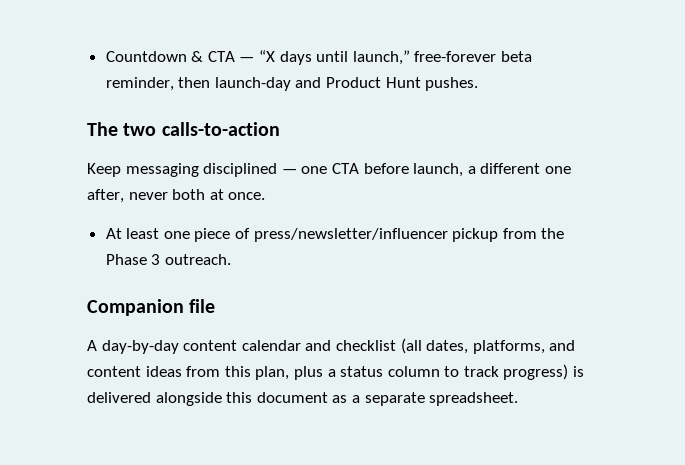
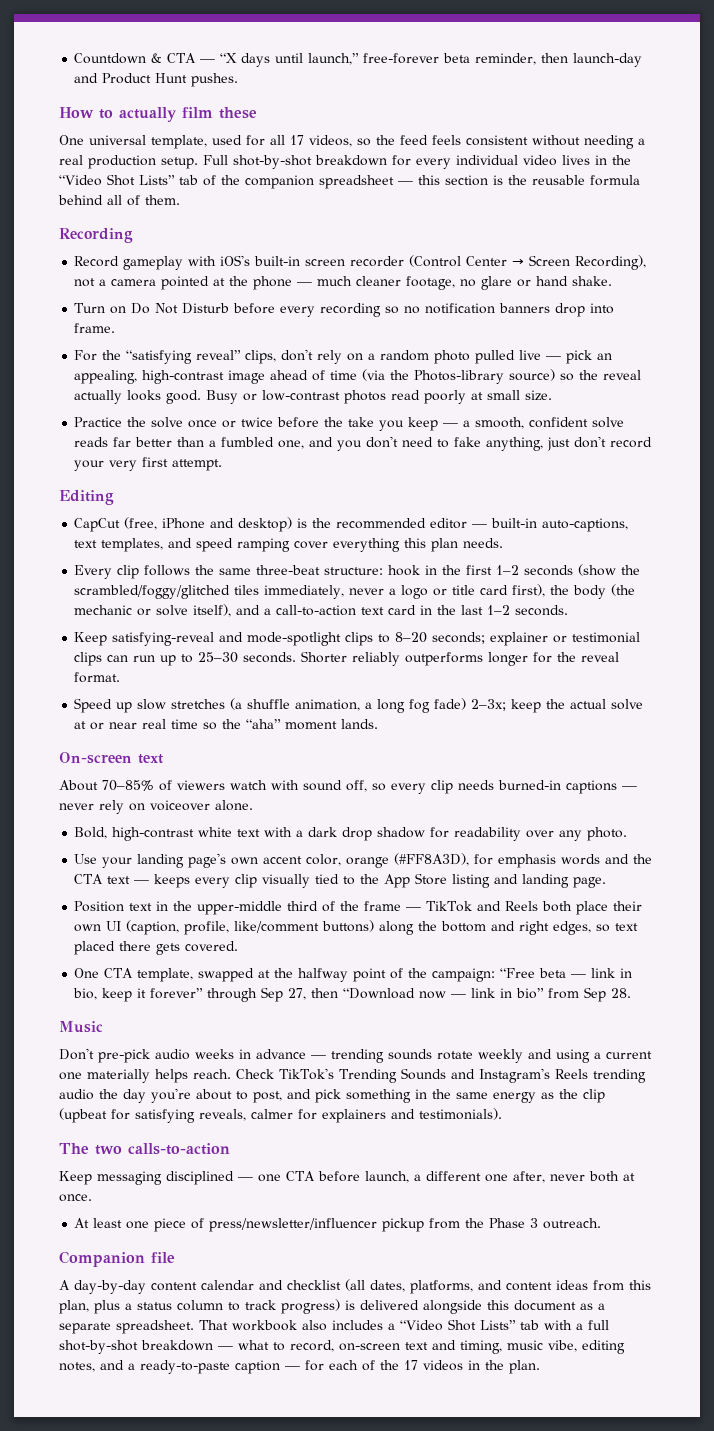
(479, 84) none -> [59,107,257,122] [59,135,645,149] [59,155,631,169] [59,174,640,189] [58,195,180,206] [59,228,133,243] [74,255,647,270] [74,276,613,290] [74,303,615,317] [74,323,116,333] [74,349,613,364] [74,369,642,384] [74,390,553,404] [74,417,625,431] [74,436,653,451] [74,457,223,471] [59,490,114,505] [74,517,629,532] [74,538,504,552] [74,564,641,579] [74,584,636,599] [74,604,569,617] [74,632,641,646] [74,651,620,666] [74,672,121,683] [74,698,644,713] [74,719,379,730] [59,752,163,764] [59,780,637,794] [59,800,253,814] [74,827,628,841] [74,853,653,868] [74,873,607,888] [74,901,643,915] [74,920,639,935] [74,941,239,955] [74,968,633,982] [73,987,632,1002] [59,1021,103,1033] [59,1048,652,1063] [59,1068,646,1083] [59,1088,605,1103] [59,1108,502,1123] // How to actually film these // One universal template, used for all 17 videos, so the feed feels consistent without needing a real production setup. Full shot-by-shot breakdown for every individual video lives in the “Video Shot Lists” tab of the companion spreadsheet — this section is the reusable formula behind all of them. // Recording // Record gameplay with iOS's built-in screen recorder (Control Center → Screen Recording), not a camera pointed at the phone — much cleaner footage, no glare or hand shake. // Turn on Do Not Disturb before every recording so no notification banners drop into frame. // For the “satisfying reveal” clips, don't rely on a random photo pulled live — pick an appealing, high-contrast image ahead of time (via the Photos-library source) so the reveal actually looks good. Busy or low-contrast photos read poorly at small size. // Practice the solve once or twice before the take you keep — a smooth, confident solve reads far better than a fumbled one, and you don't need to fake anything, just don't record your very first attempt. // Editing // CapCut (free, iPhone and desktop) is the recommended editor — built-in auto-captions, text templates, and speed ramping cover everything this plan needs. // Every clip follows the same three-beat structure: hook in the first 1–2 seconds (show the scrambled/foggy/glitched tiles immediately, never a logo or title card first), the body (the mechanic or solve itself), and a call-to-action text card in the last 1–2 seconds. // Keep satisfying-reveal and mode-spotlight clips to 8–20 seconds; explainer or testimonial clips can run up to 25–30 seconds. Shorter reliably outperforms longer for the reveal format. // Speed up slow stretches (a shuffle animation, a long fog fade) 2–3x; keep the actual solve at or near real time so the “aha” moment lands. // On-screen text // About 70–85% of viewers watch with sound off, so every clip needs burned-in captions — never rely on voiceover alone. // Bold, high-contrast white text with a dark drop shadow for readability over any photo. // Use your landing page's own accent color, orange (#FF8A3D), for emphasis words and the CTA text — keeps every clip visually tied to the App Store listing and landing page. // Position text in the upper-middle third of the frame — TikTok and Reels both place their own UI (caption, profile, like/comment buttons) along the bottom and right edges, so text placed there gets covered. // One CTA template, swapped at the halfway point of the campaign: “Free beta — link in bio, keep it forever” through Sep 27, then “Download now — link in bio” from Sep 28. // Music // Don't pre-pick audio weeks in advance — trending sounds rotate weekly and using a current one materially helps reach. Check TikTok's Trending Sounds and Instagram's Reels trending audio the day you're about to post, and pick something in the same energy as the clip (upbeat for satisfying reveals, calmer for explainers and testimonials).
(519, 399) none -> [199,1319,609,1331] [59,1340,625,1354] [59,1360,540,1374] That workbook also includes a “Video Shot Lists” tab with a full shot-by-shot breakdown — what to record, on-screen text and timing, music vibe, editing notes, and a ready-to-paste caption — for each of the 17 videos in the plan.

